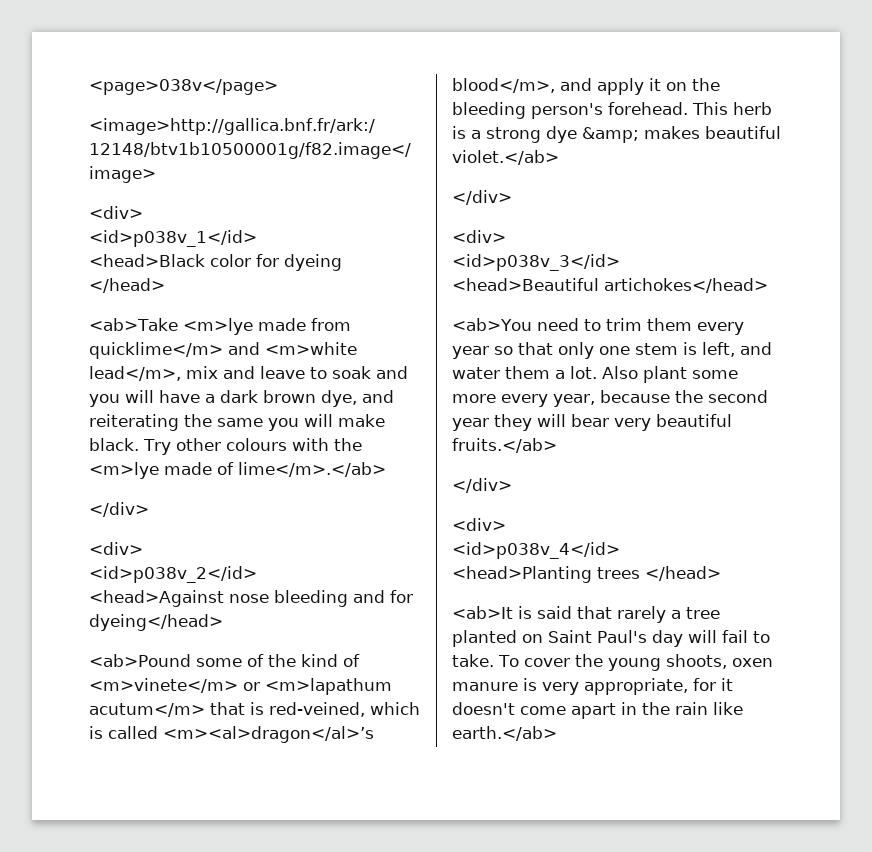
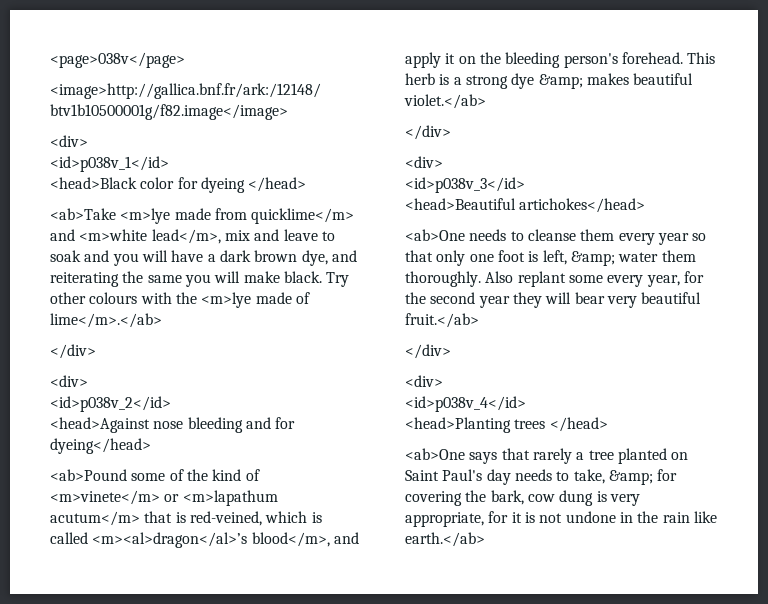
[452,318,642,331] <ab>You need to trim -> [405,229,576,241] <ab>One needs to cleanse
[635,343,678,355] stem -> [497,250,525,262] foot
[740,342,772,355] and -> [570,251,615,266] &amp;
[555,366,738,383] [452,394,496,403] a lot. Also plant some more -> [405,271,603,287] thoroughly. Also replant some
[600,390,670,403] because -> [683,271,704,283] for
[452,438,557,453] fruits.</ab> -> [405,313,479,328] fruit.</ab>
[452,606,572,619] <ab>It is said -> [405,448,498,464] <ab>One says
[688,630,770,643] [452,654,773,671] [452,682,518,691] will fail to take. To cover the young shoots, oxen manure -> [514,469,678,485] [405,490,594,506] needs to take, &amp; for covering the bark, cow dung
[452,702,616,719] doesn't come apart -> [524,511,616,523] is not undone

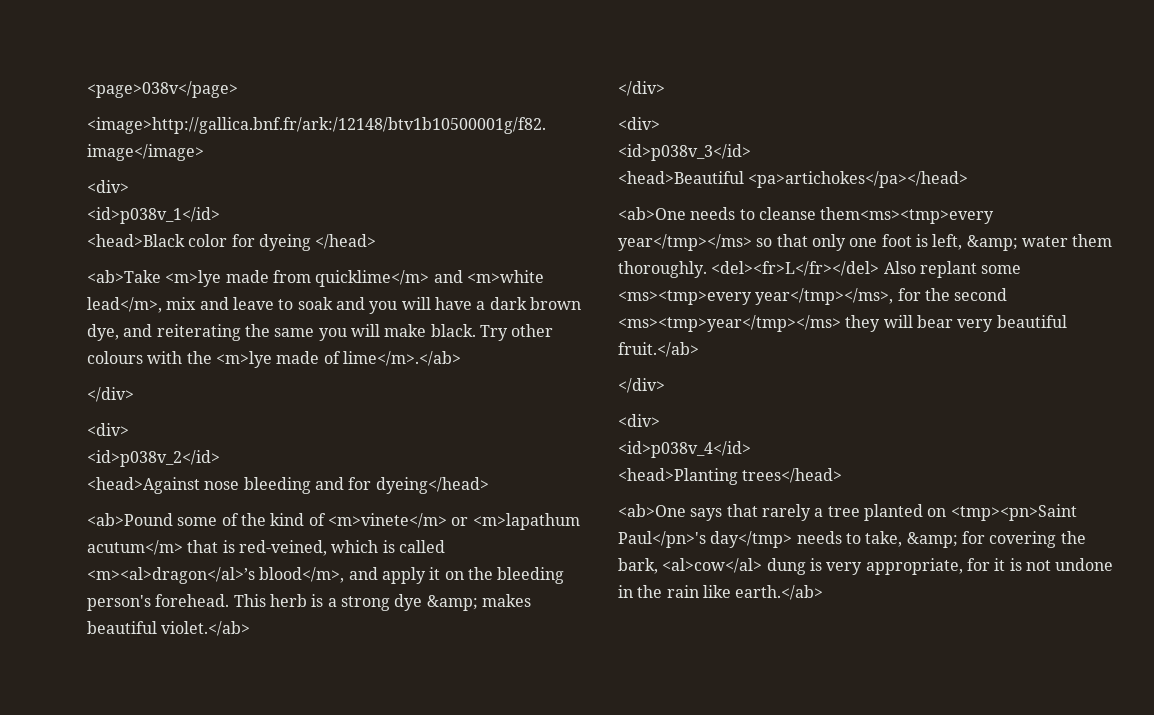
[519,198,646,213] artichokes</head> -> [748,171,969,188] <pa>artichokes</pa></head>
[580,229,689,245] them every year -> [820,207,995,224] [618,234,752,251] them<ms><tmp>every year</tmp></ms>
(481, 279) none -> [711,261,880,276] <del><fr>L</fr></del>
[607,275,680,287] every year, -> [618,288,894,305] <ms><tmp>every year</tmp></ms>,
[478,296,510,308] year -> [618,315,841,332] <ms><tmp>year</tmp></ms>
[514,417,608,432] trees </head> -> [742,468,843,483] trees</head>
[405,469,511,485] Saint Paul's day -> [950,504,1077,521] [618,531,793,548] <tmp><pn>Saint Paul</pn>'s day</tmp>
[527,494,555,502] cow -> [662,558,763,573] <al>cow</al>

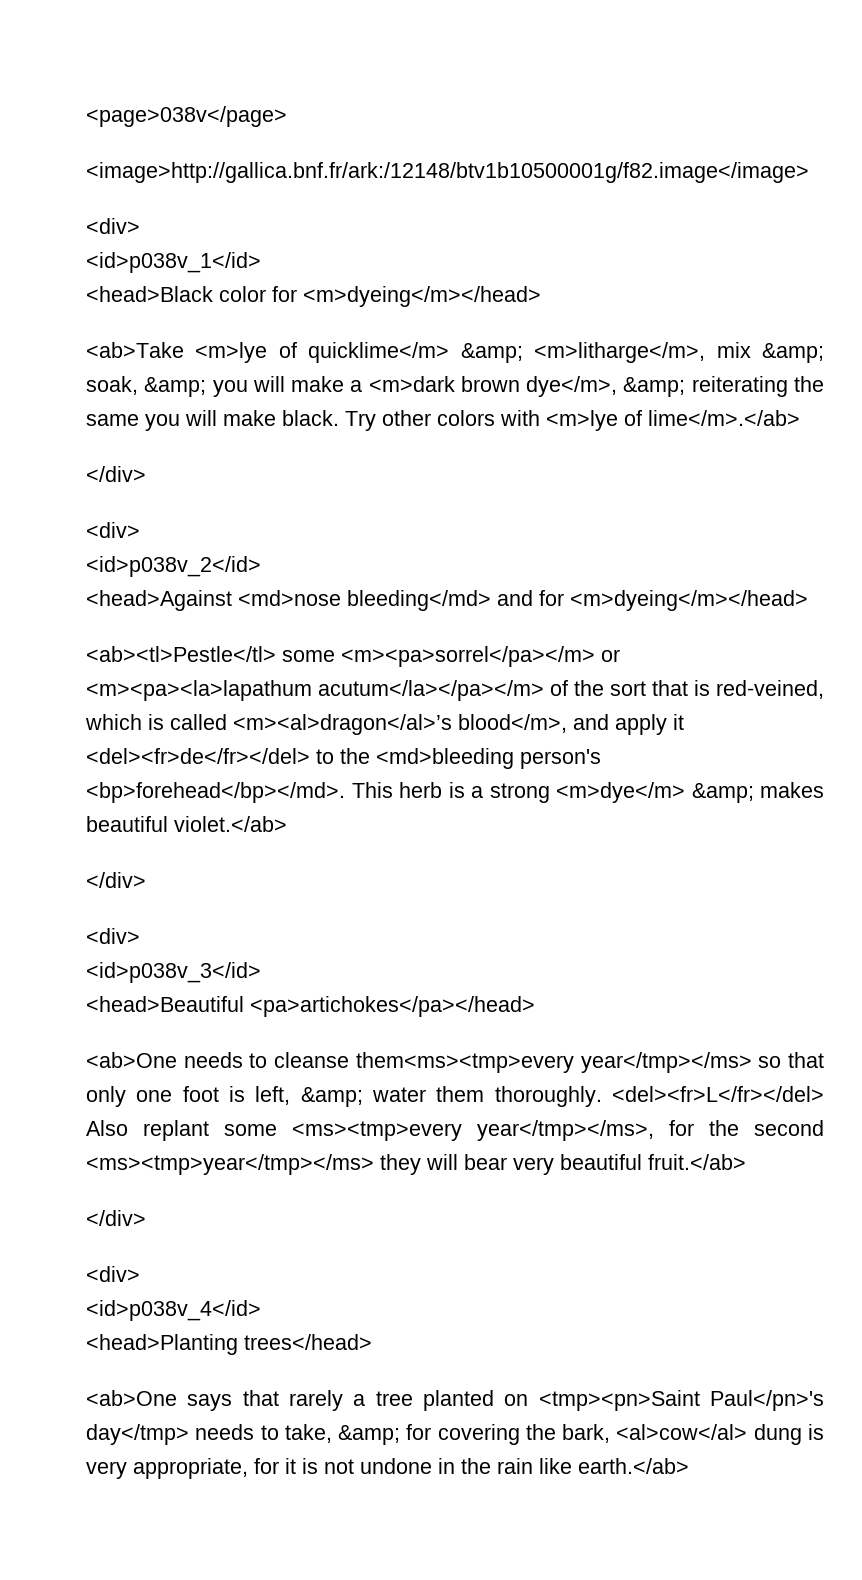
[258,234,377,251] dyeing </head> -> [303,286,541,307] <m>dyeing</m></head>
[225,270,544,287] [87,297,581,314] [87,324,153,341] made from quicklime</m> and <m>white lead</m>, mix and leave to soak and you will have a dark brown dye, and -> [278,342,824,363] [86,376,686,397] of quicklime</m> &amp; <m>litharge</m>, mix &amp; soak, &amp; you will make a <m>dark brown dye</m>, &amp;
[87,351,320,368] colours with the <m>lye made -> [437,410,618,431] colors with <m>lye
[204,477,489,494] [87,513,580,530] [87,540,183,555] nose bleeding and for dyeing</head> // <ab>Pound some of the kind of <m>vinete</m> or <m>lapathum acutum</m> -> [238,590,808,611] [86,646,620,667] [86,680,646,701] <md>nose bleeding</md> and for <m>dyeing</m></head> // <ab><tl>Pestle</tl> some <m><pa>sorrel</pa></m> or <m><pa><la>lapathum acutum</la></pa></m> of the sort
[444,567,565,584] [87,594,230,611] on the bleeding person's forehead. -> [86,748,601,769] [86,782,345,803] <del><fr>de</fr></del> to the <md>bleeding person's <bp>forehead</bp></md>.
[394,594,423,611] dye -> [556,782,685,803] <m>dye</m>

